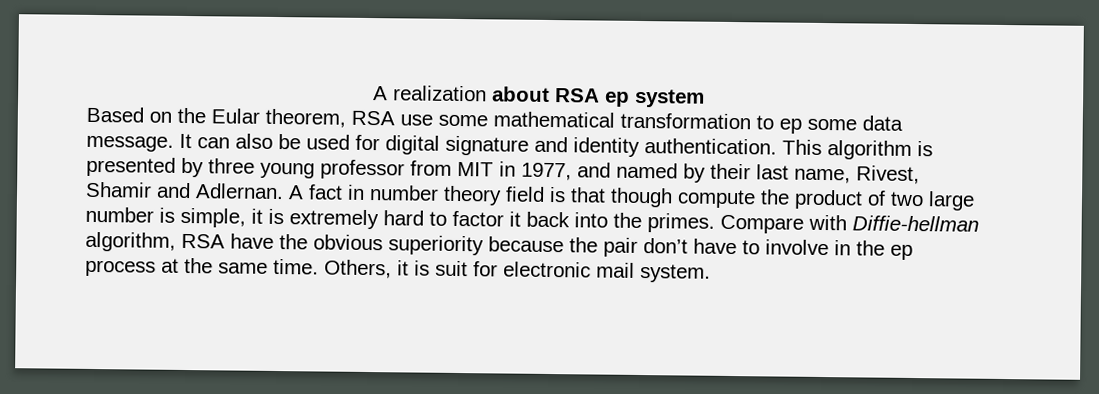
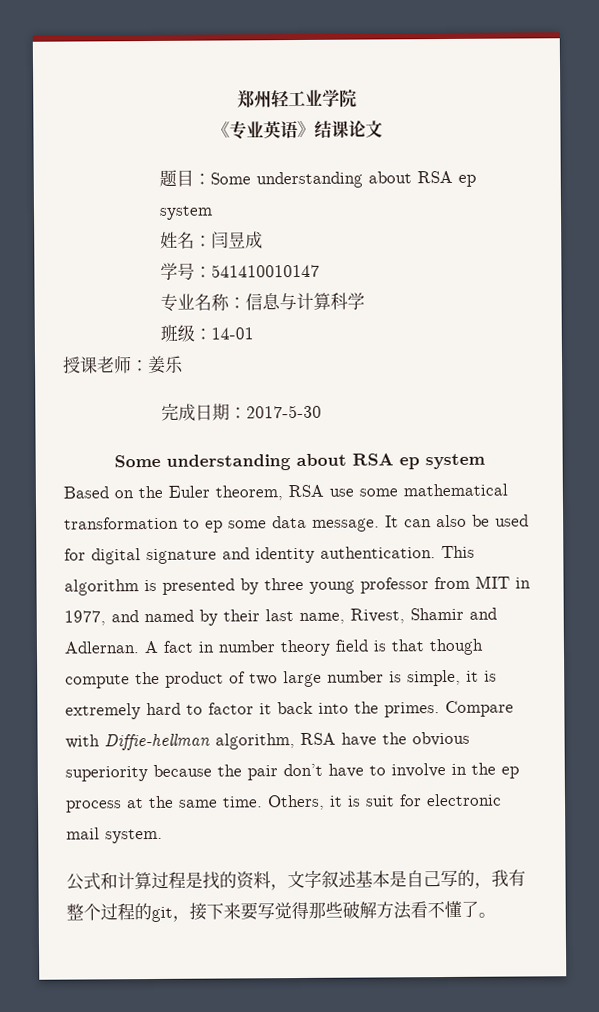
[372,85,487,102] A realization -> [237,89,357,108] [211,120,383,140] [158,169,476,189] [158,205,213,220] [159,231,263,249] [159,262,320,280] [159,292,365,312] [159,324,254,342] [62,355,184,375] [160,403,322,421] [113,454,291,471] 郑州轻工业学院 // 《专业英语》结课论文 // 题目：Some understanding about RSA ep system // 姓名：闫昱成 // 学号：541410010147 // 专业名称：信息与计算科学 // 班级：14-01 // 授课老师：姜乐 // 完成日期：2017-5-30 // Some understanding
[211,108,260,124] Eular -> [168,485,210,498] Euler
(711, 273) none -> [66,869,526,891] [66,900,496,923] // 公式和计算过程是找的资料，文字叙述基本是自己写的，我有整个过程的git，接下来要写觉得那些破解方法看不懂了。

